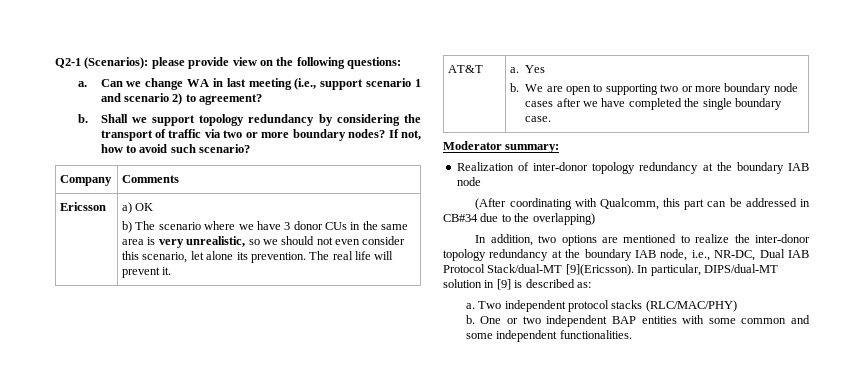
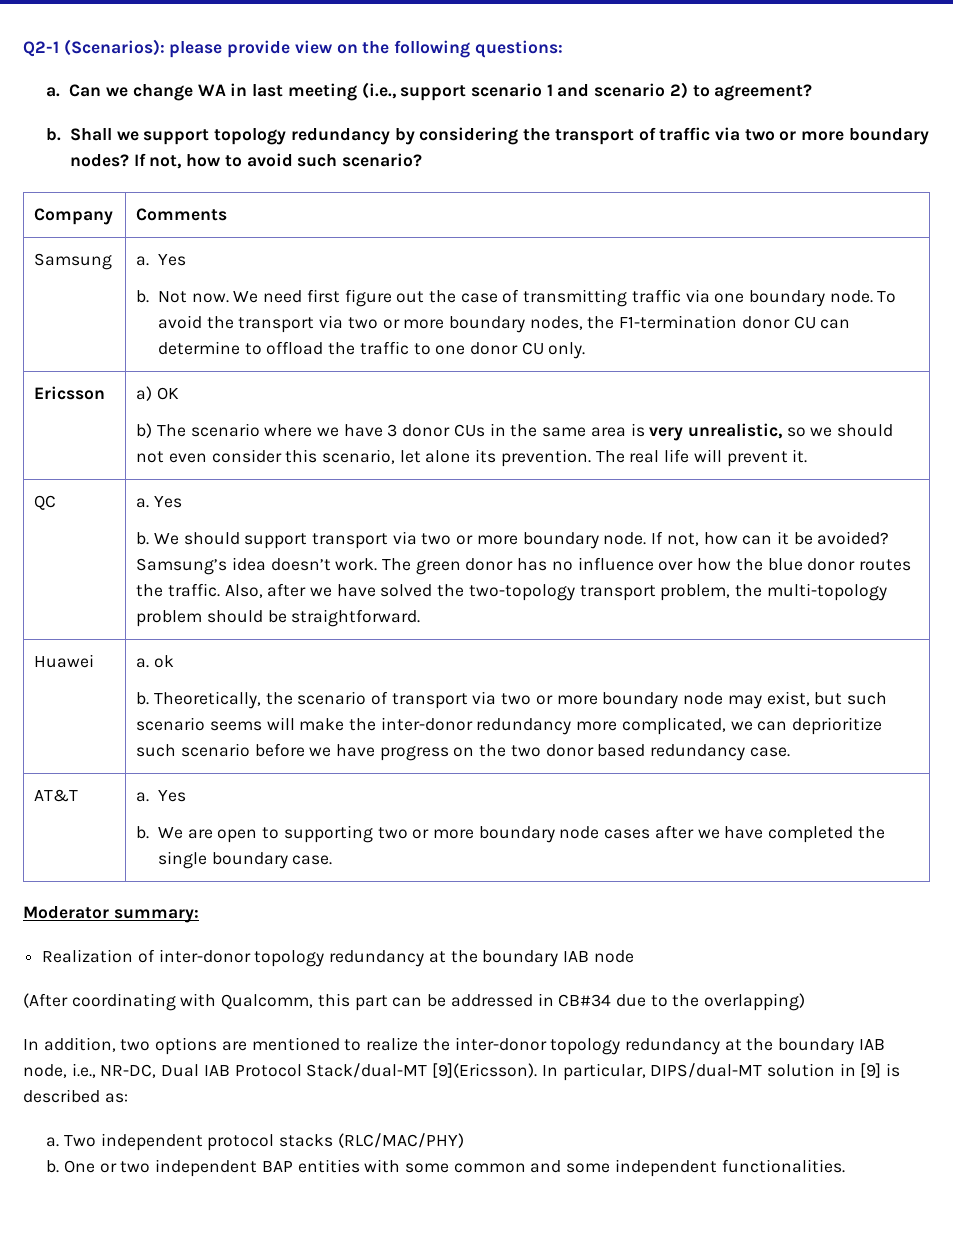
(180, 179) none -> [34,253,113,270] [136,254,186,266] [136,289,897,307] [157,315,851,333] [157,341,586,359] // Samsung | a. Yes // b. Not now. We need first figure out the case of transmitting traffic via one boundary node. To avoid the transport via two or more boundary nodes, the F1-termination donor CU can determine to offload the traffic to one donor CU only.
(172, 271) none -> [34,495,57,510] [136,496,182,508] [136,531,890,549] [136,557,912,575] [136,583,887,601] [136,609,421,627] [34,654,95,668] [136,655,174,668] [136,691,888,709] [136,717,883,735] [136,743,790,761] // QC | a. Yes // b. We should support transport via two or more boundary node. If not, how can it be avoided? Samsung’s idea doesn’t work. The green donor has no influence over how the blue donor routes the traffic. Also, after we have solved the two-topology transport problem, the multi-topology problem should be straightforward. // Huawei | a. ok // b. Theoretically, the scenario of transport via two or more boundary node may exist, but such scenario seems will make the inter-donor redundancy more complicated, we can deprioritize such scenario before we have progress on the two donor based redundancy case.

